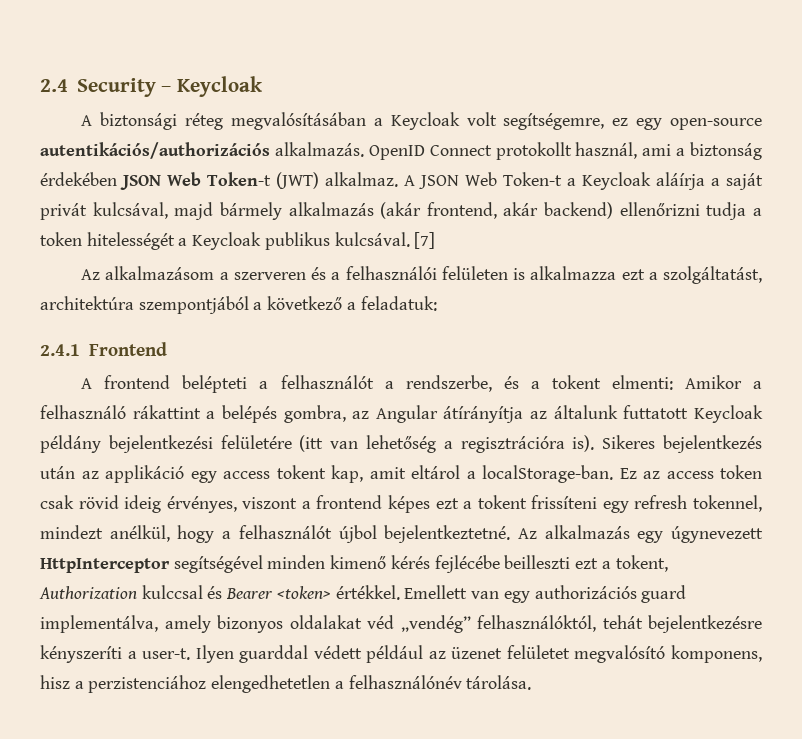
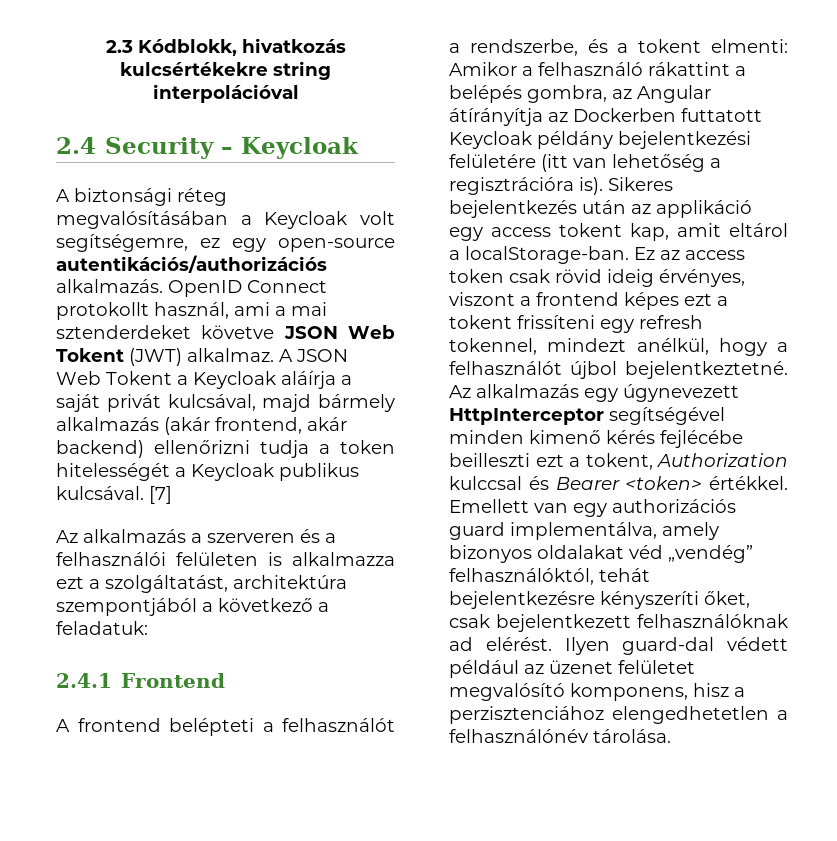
(40, 85) none -> [105,38,346,56] [120,61,331,80] [152,84,299,103] 2.3 Kódblokk, hivatkozás kulcsértékekre string interpolációval //
[690,142,762,160] [40,172,271,190] biztonság érdekében JSON Web Token-t -> [291,302,327,316] [56,325,395,339] [56,348,124,362] mai sztenderdeket követve JSON Web Tokent
[503,172,562,186] Token-t -> [106,371,172,385] Tokent
[105,266,215,280] alkalmazásom -> [83,529,186,543] alkalmazás
[553,405,618,419] általunk -> [573,108,676,122] Dockerben
[127,645,309,663] a user-t. Ilyen guarddal -> [704,591,750,608] [449,614,788,632] [449,637,715,655] őket, csak bejelentkezett felhasználóknak ad elérést. Ilyen guard-dal
[88,675,207,693] perzistenciához -> [449,706,604,724] perzisztenciához

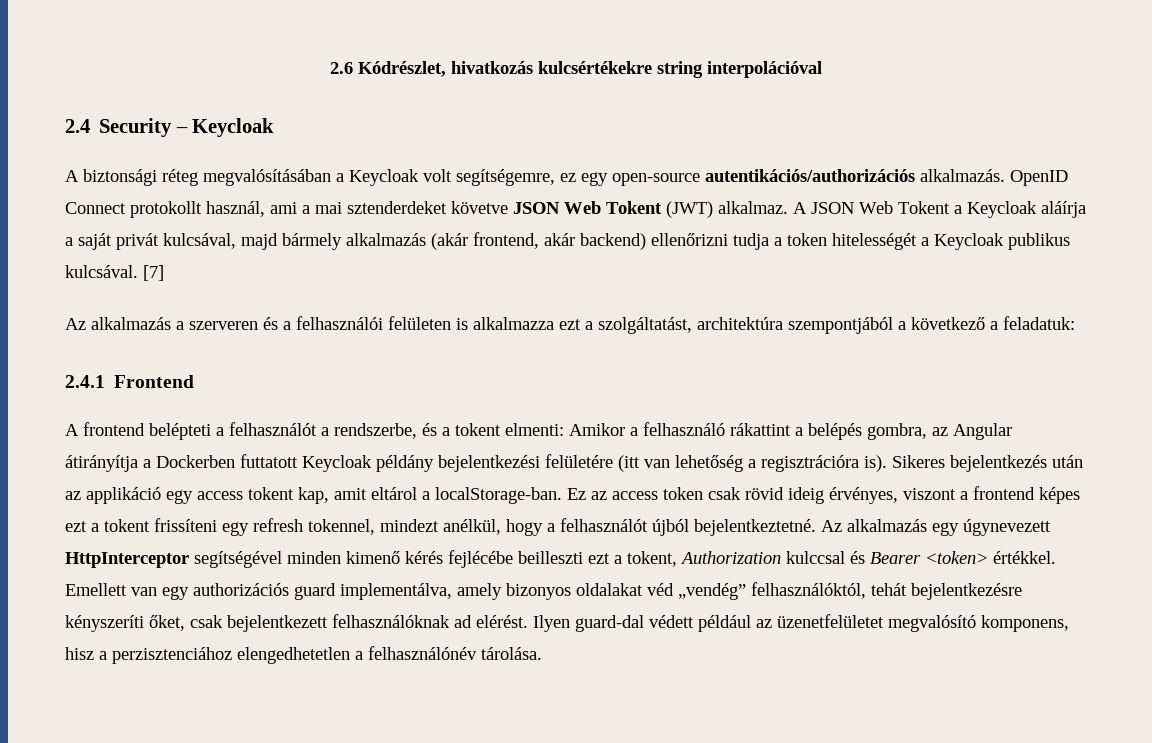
[105,39,237,56] 2.3 Kódblokk, -> [330,61,446,77] 2.6 Kódrészlet,
[449,108,568,126] átírányítja az -> [65,455,151,472] átirányítja a
[570,361,617,379] újbol -> [652,519,689,536] újból
[549,660,695,674] üzenet felületet -> [777,614,884,628] üzenetfelületet

